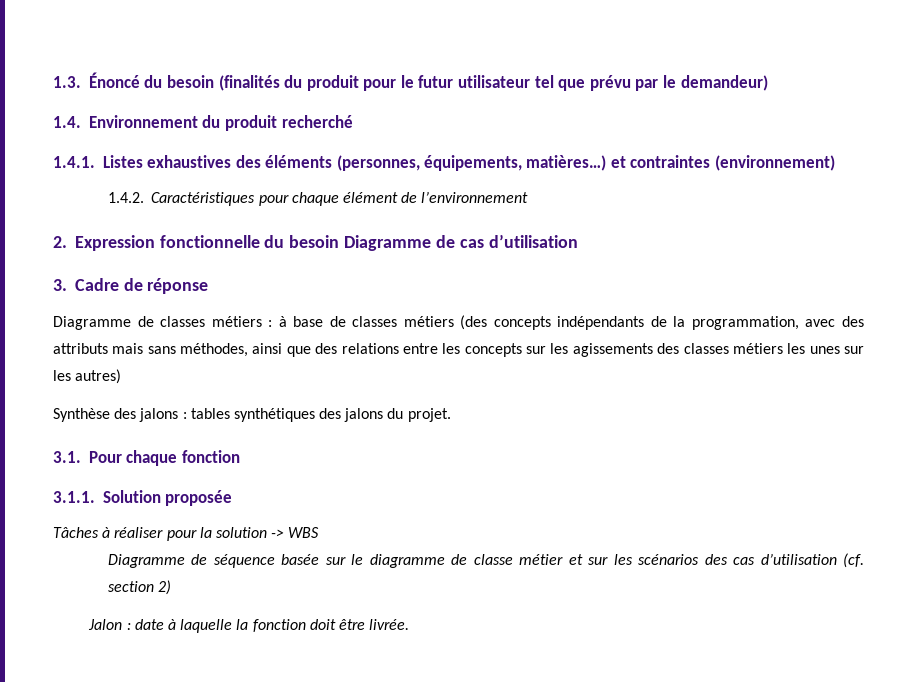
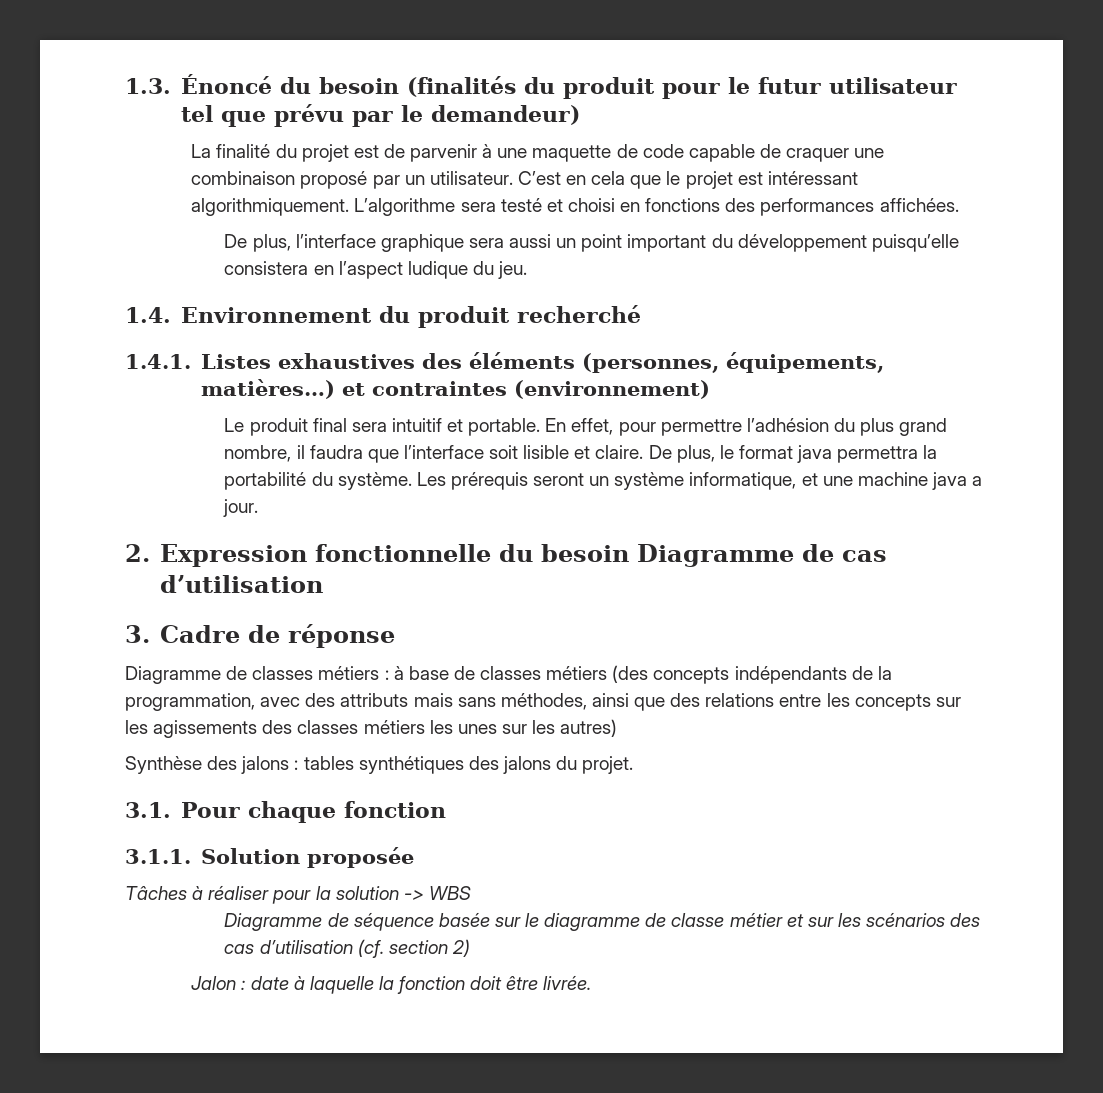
(768, 83) none -> [191,144,885,162] [191,171,858,189] [191,198,959,216] [224,234,959,252] [224,261,528,279] // La finalité du projet est de parvenir à une maquette de code capable de craquer une combinaison proposé par un utilisateur. C’est en cela que le projet est intéressant algorithmiquement. L’algorithme sera testé et choisi en fonctions des performances affichées. // De plus, l’interface graphique sera aussi un point important du développement puisqu’elle consistera en l’aspect ludique du jeu.
[107,191,529,206] 1.4.2. Caractéristiques pour chaque élément de l’environnement -> [224,418,948,436] [224,445,938,463] [224,472,983,490] [223,499,259,517] Le produit final sera intuitif et portable. En effet, pour permettre l’adhésion du plus grand nombre, il faudra que l’interface soit lisible et claire. De plus, le format java permettra la portabilité du système. Les prérequis seront un système informatique, et une machine java a jour.

